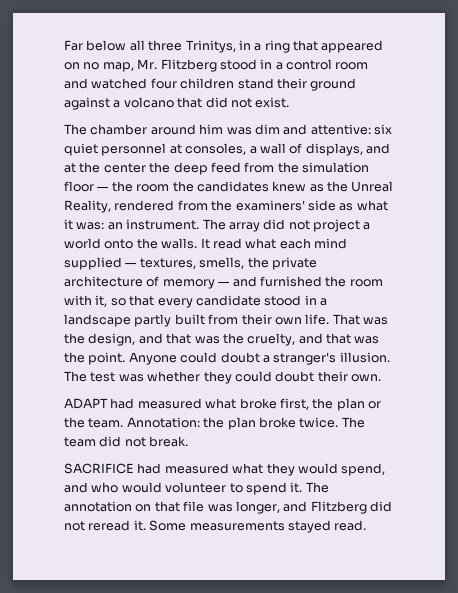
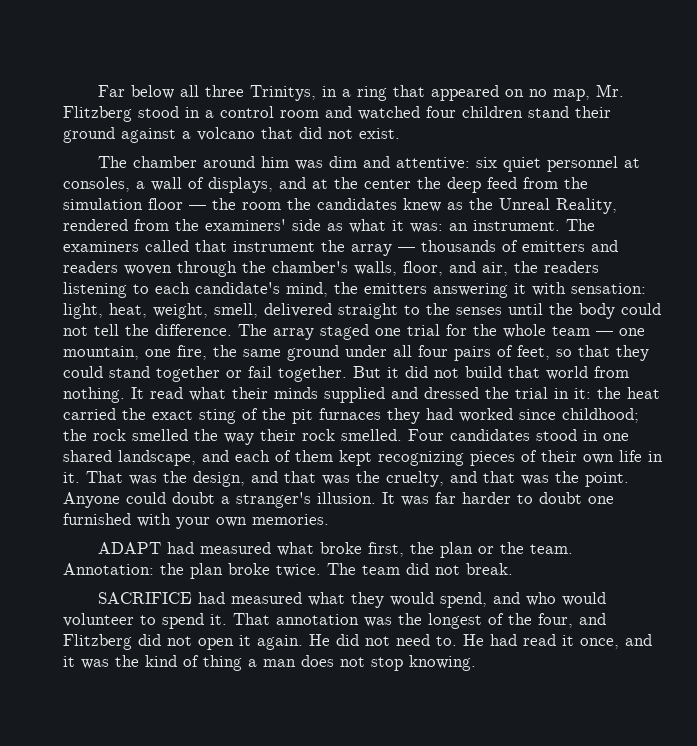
[228,219,371,232] [64,238,347,249] [64,257,317,270] [64,276,383,289] [64,295,327,308] [64,314,330,327] array did not project a world onto the walls. It read what each mind supplied — textures, smells, the private architecture of memory — and furnished the room with it, so that every candidate stood in a landscape partly built from their own life. -> [63,240,618,256] [63,261,599,277] [63,282,646,298] [63,303,661,319] [63,324,645,340] [63,345,649,361] [63,366,629,382] [63,387,660,403] [63,408,639,424] [63,429,629,445] [63,450,663,466] [63,472,80,483] examiners called that instrument the array — thousands of emitters and readers woven through the chamber's walls, floor, and air, the readers listening to each candidate's mind, the emitters answering it with sensation: light, heat, weight, smell, delivered straight to the senses until the body could not tell the difference. The array staged one trial for the whole team — one mountain, one fire, the same ground under all four pairs of feet, so that they could stand together or fail together. But it did not build that world from nothing. It read what their minds supplied and dressed the trial in it: the heat carried the exact sting of the pit furnaces they had worked since childhood; the rock smelled the way their rock smelled. Four candidates stood in one shared landscape, and each of them kept recognizing pieces of their own life in it.
[64,371,381,384] The test was whether they could doubt their own. -> [382,492,614,506] [63,513,329,529] It was far harder to doubt one furnished with your own memories.
[305,482,329,493] [64,501,392,514] [64,520,367,533] The annotation on that file was longer, and Flitzberg did not reread it. Some measurements stayed read. -> [233,613,606,629] [63,634,652,650] [63,655,476,671] That annotation was the longest of the four, and Flitzberg did not open it again. He did not need to. He had read it once, and it was the kind of thing a man does not stop knowing.

